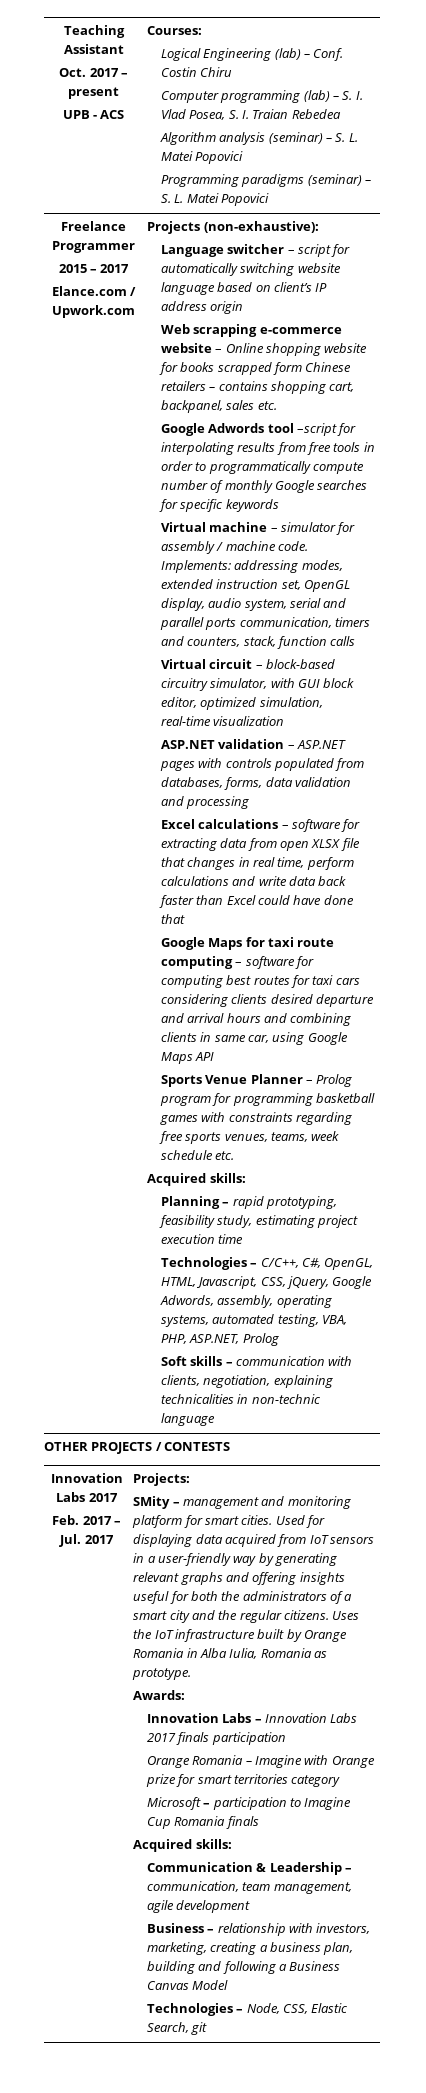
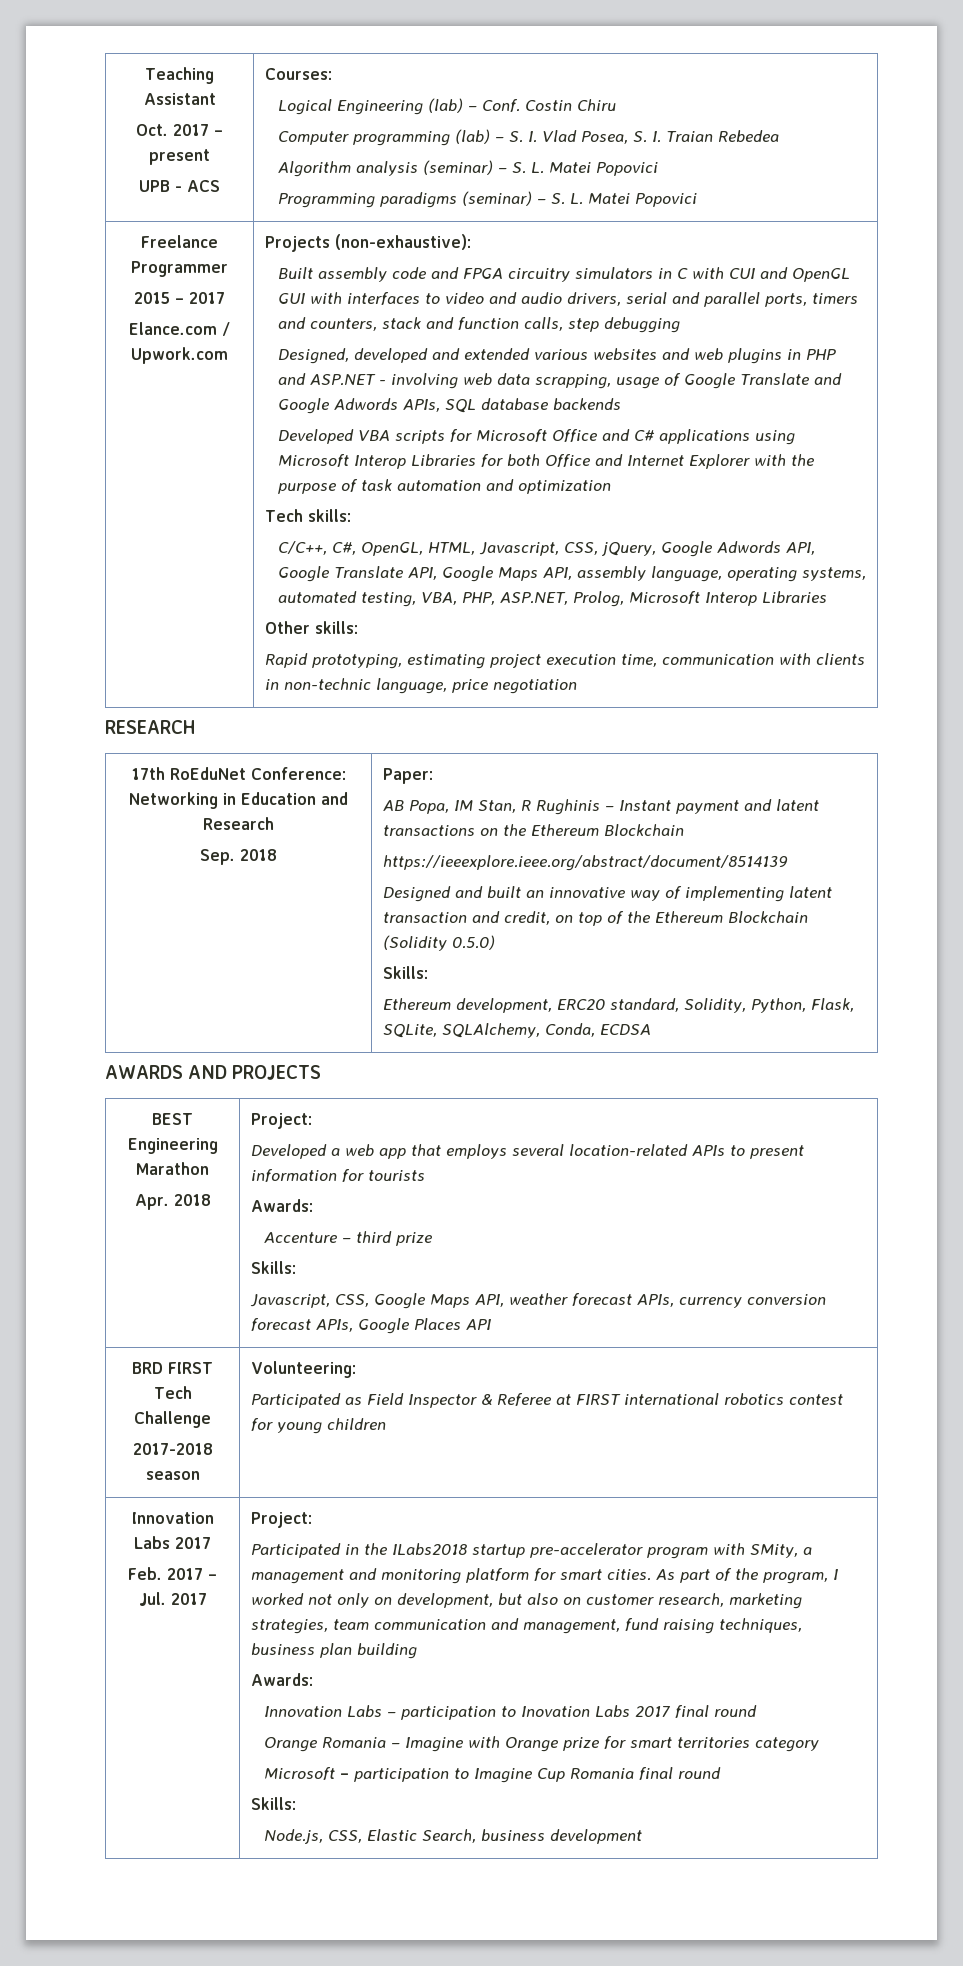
[160,244,351,257] [160,263,341,276] [160,282,328,295] [160,301,244,314] [160,324,342,337] [160,343,368,356] [158,362,352,375] [160,381,355,394] [160,400,277,413] [160,423,357,436] [160,442,375,455] [160,461,364,474] [160,480,368,493] [158,499,279,512] [160,522,356,535] [160,541,308,554] [160,560,343,573] [160,579,350,592] [160,598,287,611] Language switcher – script for automatically switching website language based on client’s IP address origin // Web scrapping e-commerce website – Online shopping website for books scrapped form Chinese retailers – contains shopping cart, backpanel, sales etc. // Google Adwords tool –script for interpolating results from free tools in order to programmatically compute number of monthly Google searches for specific keywords // Virtual machine – simulator for assembly / machine code. Implements: addressing modes, extended instruction set, OpenGL display, audio system, -> [278,267,851,282] [278,292,622,306] Built assembly code and FPGA circuitry simulators in C with CUI and OpenGL GUI with interfaces to video and audio drivers,
[205,617,332,630] ports communication, -> [765,293,808,307] ports,
[243,636,356,649] [160,659,335,669] [160,678,355,691] [160,697,323,710] [160,716,285,726] [160,739,346,749] [159,758,365,771] [160,777,351,790] [160,796,250,809] [160,819,361,832] [160,838,360,851] [160,857,354,870] [160,876,347,886] [158,895,354,908] [160,914,185,924] [160,937,335,950] [160,956,314,969] [160,975,360,988] [160,994,374,1007] [160,1013,352,1026] [160,1032,348,1045] [160,1052,215,1064] [160,1074,353,1087] [159,1093,375,1106] [159,1112,352,1125] [158,1131,340,1144] [160,1150,235,1160] [147,1173,246,1186] [160,1196,337,1209] [158,1215,358,1228] [160,1234,244,1244] [160,1257,258,1270] stack, function calls // Virtual circuit – block-based circuitry simulator, with GUI block editor, optimized simulation, real-time visualization // ASP.NET validation – ASP.NET pages with controls populated from databases, forms, data validation and processing // Excel calculations – software for extracting data from open XLSX file that changes in real time, perform calculations and write data back faster than Excel could have done that // Google Maps for taxi route computing – software for computing best routes for taxi cars considering clients desired departure and arrival hours and combining clients in same car, using Google Maps API // Sports Venue Planner – Prolog program for programming basketball games with constraints regarding free sports venues, teams, week schedule etc. // Acquired skills: // Planning – rapid prototyping, feasibility study, estimating project execution time // Technologies – -> [382,317,681,333] [278,348,837,364] [278,373,843,389] [278,398,622,414] [278,429,796,445] [278,454,815,469] [278,479,612,494] [264,509,351,522] stack and function calls, step debugging // Designed, developed and extended various websites and web plugins in PHP and ASP.NET - involving web data scrapping, usage of Google Translate and Google Adwords APIs, SQL database backends // Developed VBA scripts for Microsoft Office and C# applications using Microsoft Interop Libraries for both Office and Internet Explorer with the purpose of task automation and optimization // Tech skills: //
[159,1295,274,1308] Adwords, assembly, -> [717,541,816,555] [278,566,723,582] Adwords API, Google Translate API, Google Maps API, assembly language,
[242,1333,279,1346] [160,1356,353,1366] [160,1375,333,1388] [160,1394,320,1404] [160,1413,215,1426] [44,1442,231,1454] Prolog // Soft skills – communication with clients, negotiation, explaining technicalities in non-technic language // OTHER PROJECTS / CONTESTS -> [573,591,828,607] [264,621,358,634] [264,653,865,669] [264,678,577,694] [105,720,195,734] [131,767,346,780] [129,792,348,809] [203,817,274,830] [200,849,277,865] [382,768,433,784] [382,799,819,815] [382,824,684,836] [382,855,788,871] [382,886,832,902] [382,911,808,926] [382,935,495,951] [382,966,428,979] [382,998,854,1013] [382,1023,651,1038] [105,1065,322,1080] [152,1113,193,1125] [127,1138,218,1154] [136,1162,209,1175] [134,1194,211,1210] [250,1113,312,1129] [250,1144,804,1159] [250,1169,425,1182] [250,1199,313,1212] [264,1231,433,1246] [250,1261,296,1274] [249,1293,826,1309] [250,1318,491,1334] [132,1362,213,1374] [153,1386,192,1399] [134,1411,211,1428] [132,1443,213,1455] [145,1471,200,1480] [250,1361,356,1378] [250,1393,843,1408] [250,1418,386,1434] Prolog, Microsoft Interop Libraries // Other skills: // Rapid prototyping, estimating project execution time, communication with clients in non-technic language, price negotiation // RESEARCH // 17th RoEduNet Conference: Networking in Education and Research // Sep. 2018 | Paper: // AB Popa, IM Stan, R Rughinis – Instant payment and latent transactions on the Ethereum Blockchain // https://ieeexplore.ieee.org/abstract/document/8514139 // Designed and built an innovative way of implementing latent transaction and credit, on top of the Ethereum Blockchain (Solidity 0.5.0) // Skills: // Ethereum development, ERC20 standard, Solidity, Python, Flask, SQLite, SQLAlchemy, Conda, ECDSA // AWARDS AND PROJECTS // BEST Engineering Marathon // Apr. 2018 | Project: // Developed a web app that employs several location-related APIs to present information for tourists // Awards: // Accenture – third prize // Skills: // Javascript, CSS, Google Maps API, weather forecast APIs, currency conversion forecast APIs, Google Places API // BRD FIRST Tech Challenge // 2017-2018 season | Volunteering: // Participated as Field Inspector & Referee at FIRST international robotics contest for young children
[133,1473,191,1486] [133,1496,180,1509] Projects: // SMity – -> [250,1512,312,1528] [250,1543,812,1559] Project: // Participated in the ILabs2018 startup pre-accelerator program with SMity, a
[275,1515,326,1528] [133,1534,375,1547] [133,1553,338,1566] [133,1572,345,1585] [133,1591,353,1604] [133,1610,360,1623] [133,1629,348,1642] [133,1648,328,1659] [132,1668,192,1680] [133,1690,186,1700] [146,1713,358,1723] [146,1732,286,1745] Used for displaying data acquired from IoT sensors in a user-friendly way by generating relevant graphs and offering insights useful for both the administrators of a smart city and the regular citizens. Uses the IoT infrastructure built by Orange Romania in Alba Iulia, Romania as prototype. // Awards: // Innovation Labs – Innovation Labs 2017 finals participation -> [655,1568,838,1584] [250,1593,802,1609] [250,1618,802,1634] [250,1643,417,1659] [250,1673,313,1686] [264,1705,758,1720] As part of the program, I worked not only on development, but also on customer research, marketing strategies, team communication and management, fund raising techniques, business plan building // Awards: // Innovation Labs – participation to Inovation Labs 2017 final round
[225,1816,259,1829] [133,1839,232,1852] [146,1862,352,1875] [146,1881,352,1894] [146,1900,251,1913] [146,1923,371,1936] [146,1942,354,1955] [146,1961,341,1974] [146,1980,229,1990] [146,2003,280,2016] finals // Acquired skills: // Communication & Leadership – communication, team management, agile development // Business – relationship with investors, marketing, creating a business plan, building and following a Business Canvas Model // Technologies – Node, -> [639,1767,722,1780] [250,1797,296,1810] [264,1829,324,1844] final round // Skills: // Node.js,
[191,2022,208,2035] git -> [481,1829,643,1844] business development

